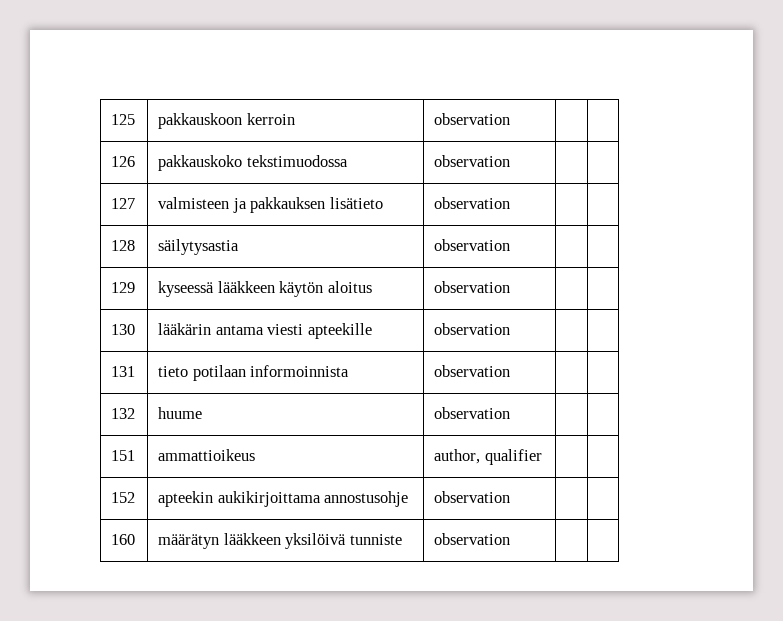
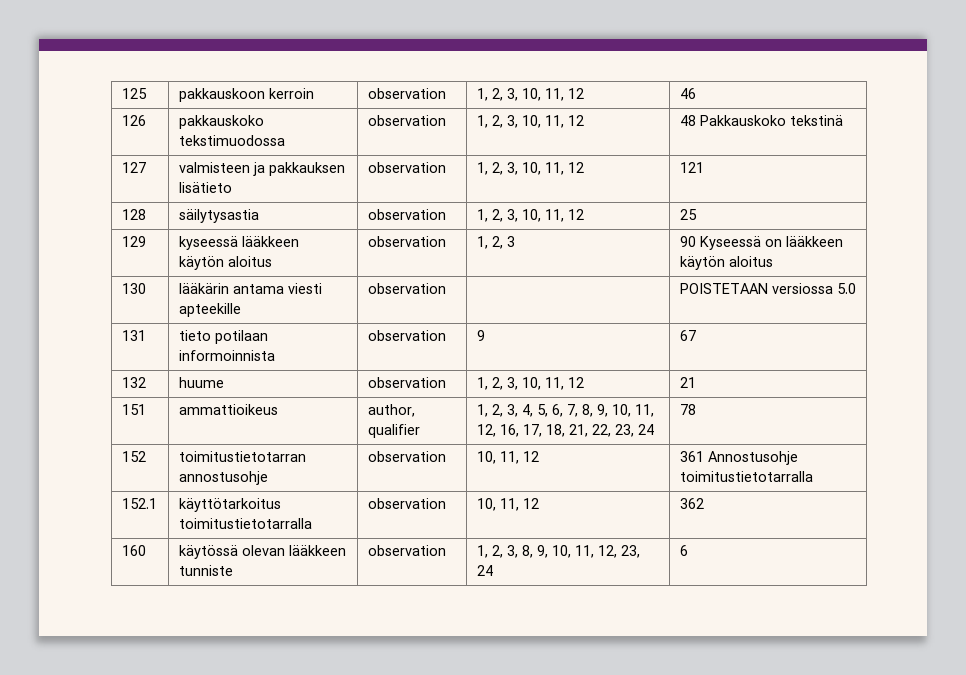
[111,156,136,167] [158,155,348,171] [434,155,511,167] | // 126 | pakkauskoko tekstimuodossa | observation | | -> [476,88,584,101] [679,88,696,99] [121,115,146,126] [178,115,264,129] [178,135,285,146] [367,115,446,126] [476,115,584,128] [679,115,843,126] 1, 2, 3, 10, 11, 12 | 46 // 126 | pakkauskoko tekstimuodossa | observation | 1, 2, 3, 10, 11, 12 | 48 Pakkauskoko tekstinä
[111,240,136,251] [158,239,240,255] [434,239,511,251] | // 128 | säilytysastia | observation | | -> [476,162,584,175] [679,162,704,173] [121,209,146,220] [178,209,259,223] [367,209,446,220] [476,209,584,222] [679,209,697,220] 1, 2, 3, 10, 11, 12 | 121 // 128 | säilytysastia | observation | 1, 2, 3, 10, 11, 12 | 25
(511, 287) | -> [476,236,515,249] [679,236,843,250] [679,256,773,270] 1, 2, 3 | 90 Kyseessä on lääkkeen käytön aloitus
(511, 329) none -> [679,283,856,294] POISTETAAN versiossa 5.0
(511, 371) | -> [476,330,485,341] [679,330,696,341] 9 | 67
[111,450,136,461] [158,449,256,461] [434,449,542,465] | // 151 | ammattioikeus | author, qualifier | | -> [476,377,584,390] [679,377,696,388] [121,404,146,415] [178,404,278,415] [367,404,415,417] [367,424,420,438] [476,404,654,417] [476,424,654,437] [679,404,696,415] 1, 2, 3, 10, 11, 12 | 21 // 151 | ammattioikeus | author, qualifier | 1, 2, 3, 4, 5, 6, 7, 8, 9, 10, 11, 12, 16, 17, 18, 21, 22, 23, 24 | 78
[158,491,321,507] apteekin aukikirjoittama -> [178,451,306,462] toimitustietotarran
[111,534,136,545] [158,533,402,549] [434,533,511,545] | // 160 | määrätyn lääkkeen yksilöivä tunniste | observation | | -> [476,451,539,464] [679,451,798,465] [679,471,813,482] [121,498,157,509] [178,498,281,512] [178,518,312,529] [367,498,446,509] [476,498,539,511] [679,498,704,509] [121,545,146,556] [178,545,346,559] [178,565,233,576] [367,545,446,556] [476,545,640,558] [476,565,493,576] [679,545,688,556] 10, 11, 12 | 361 Annostusohje toimitustietotarralla // 152.1 | käyttötarkoitus toimitustietotarralla | observation | 10, 11, 12 | 362 // 160 | käytössä olevan lääkkeen tunniste | observation | 1, 2, 3, 8, 9, 10, 11, 12, 23, 24 | 6

